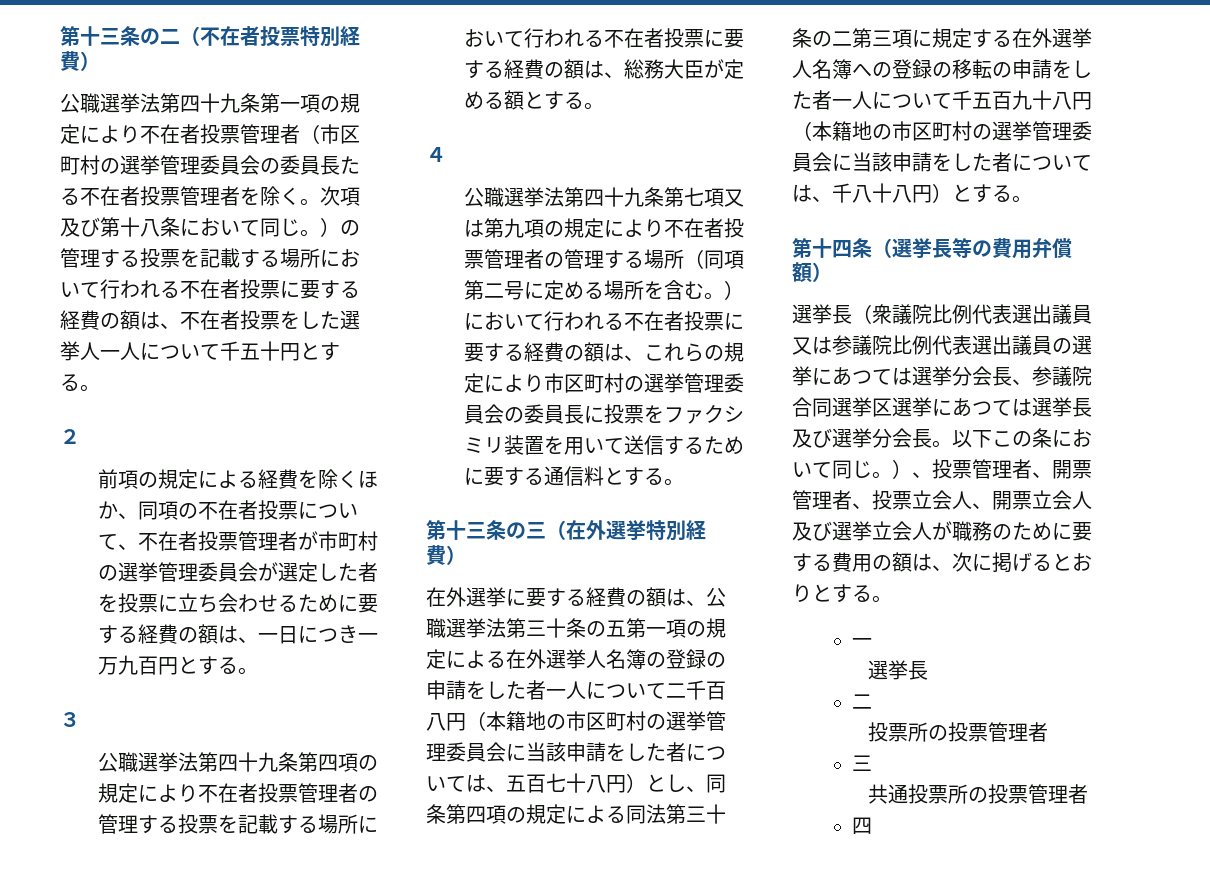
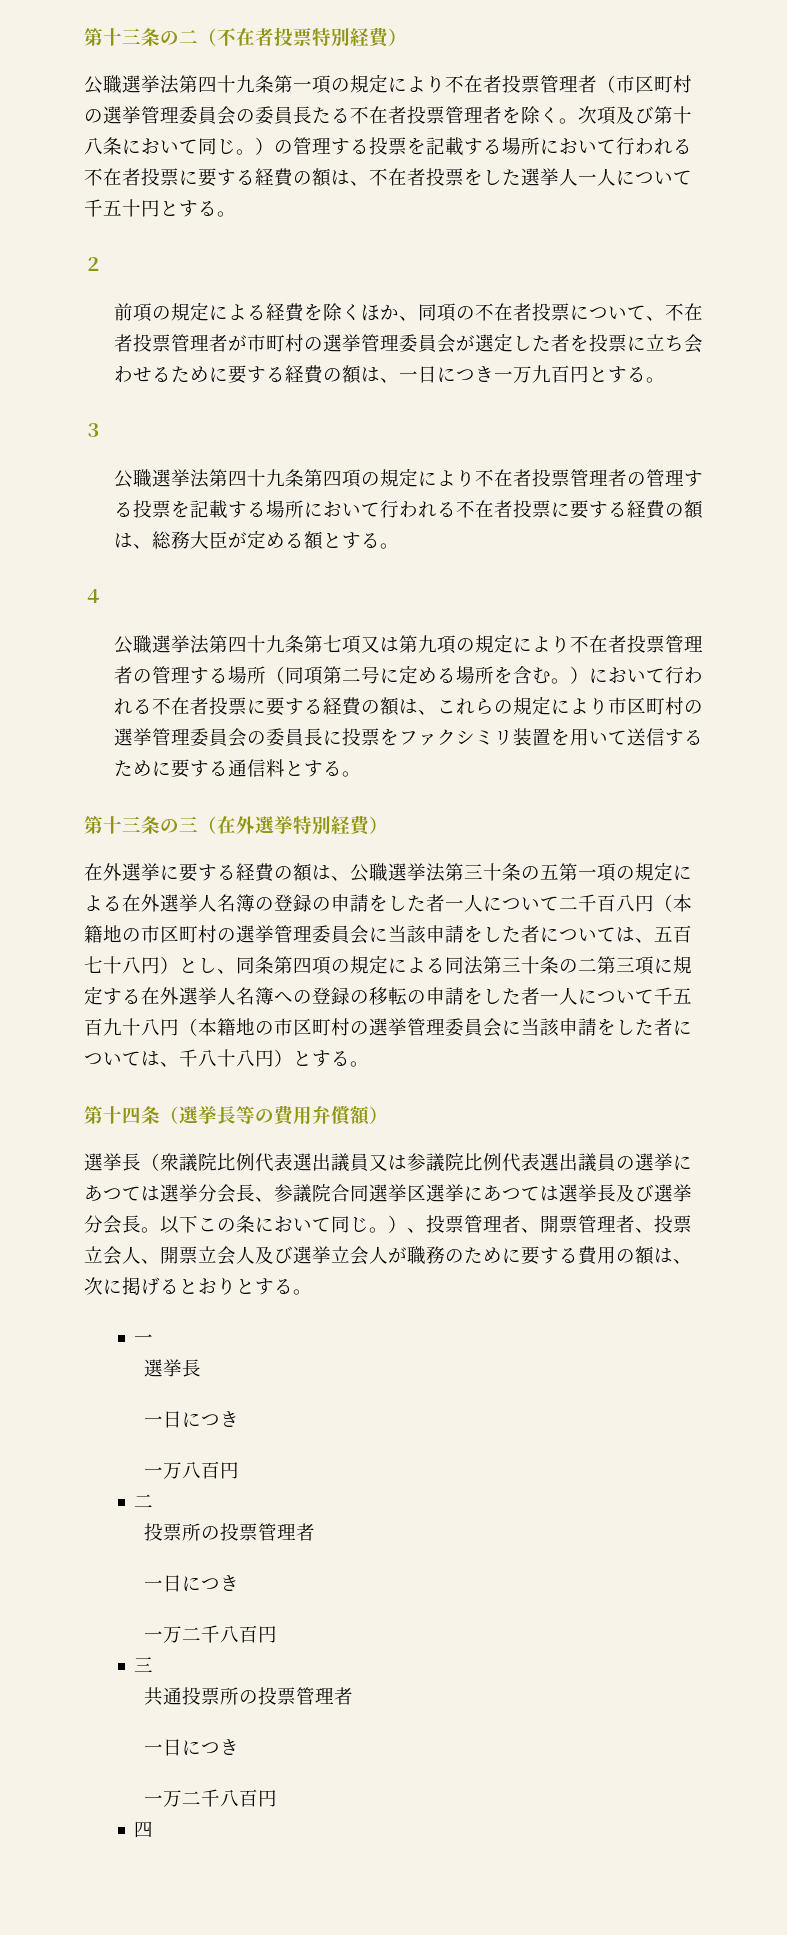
(929, 670) none -> [143,1411,239,1428] [143,1461,239,1479] // 一日につき // 一万八百円
(1049, 732) none -> [143,1575,239,1592] [143,1625,277,1643] // 一日につき // 一万二千八百円
(1089, 794) none -> [143,1739,239,1756] [143,1789,277,1807] // 一日につき // 一万二千八百円

